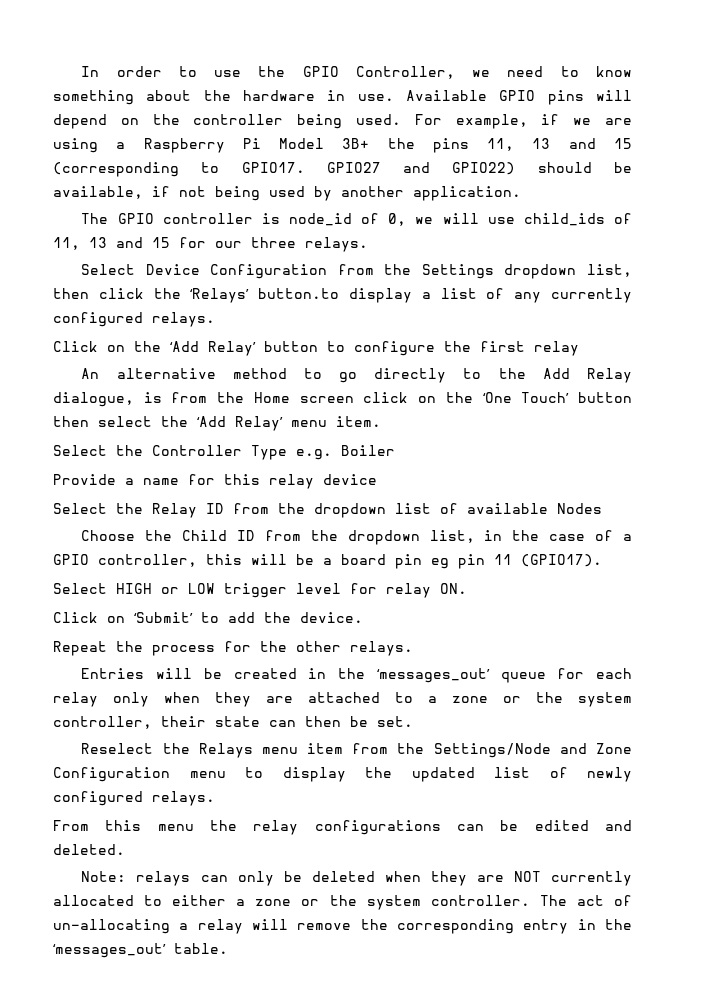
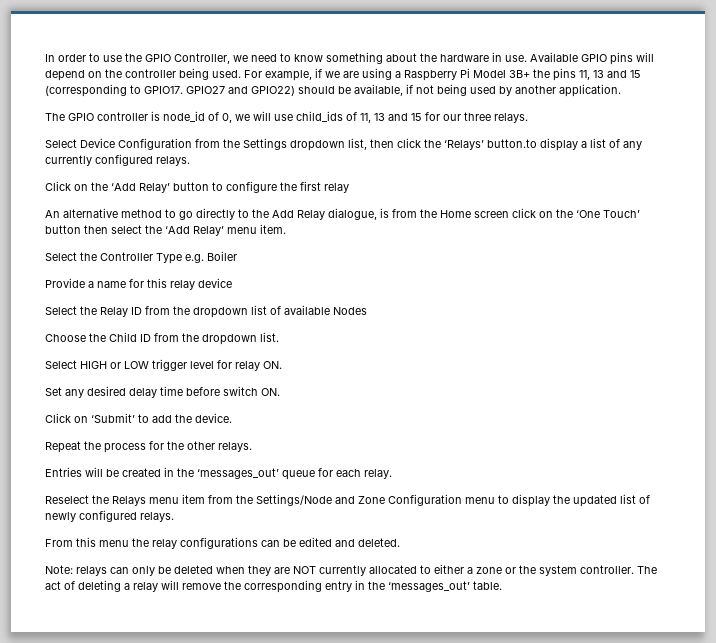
[429,530,632,543] [53,554,602,569] list, in the case of a GPIO controller, this will be a board pin eg pin 11 (GPIO17). -> [260,332,279,342] list.
(467, 588) none -> [45,386,280,398] // Set any desired delay time before switch ON.
[53,692,632,707] [53,716,413,729] relay only when they are attached to a zone or the system controller, their state can then be set. -> [364,469,392,479] relay.
[53,919,170,934] un-allocating -> [78,580,121,592] deleting

